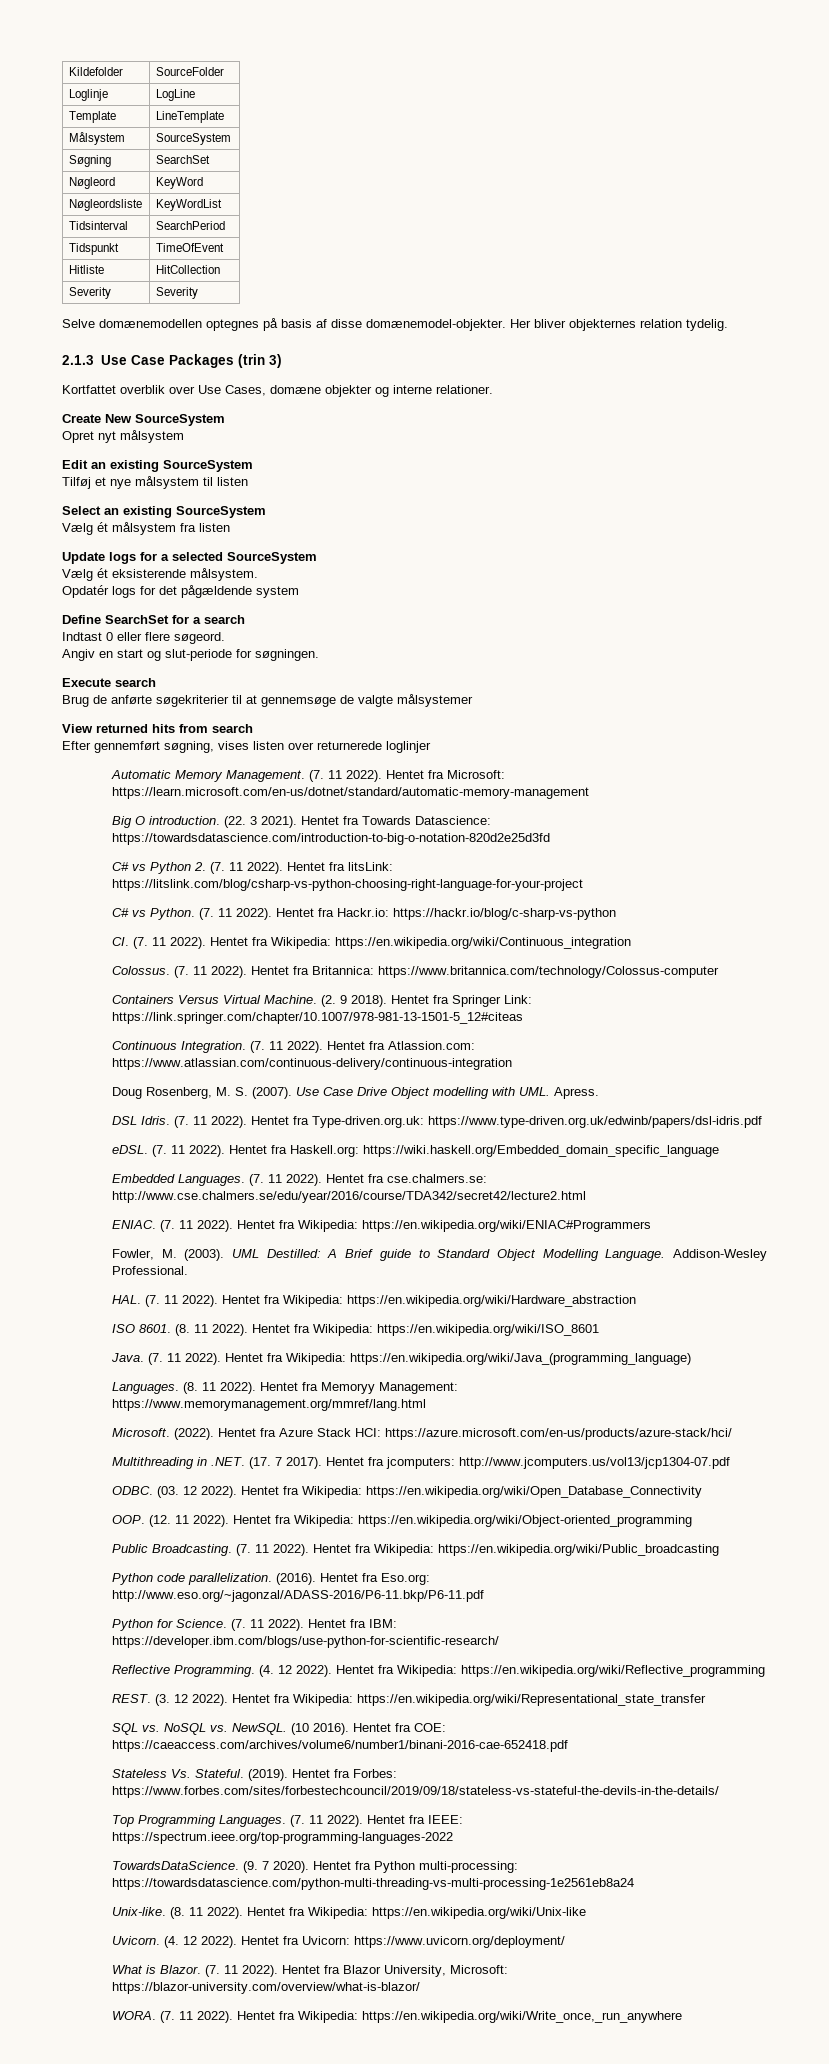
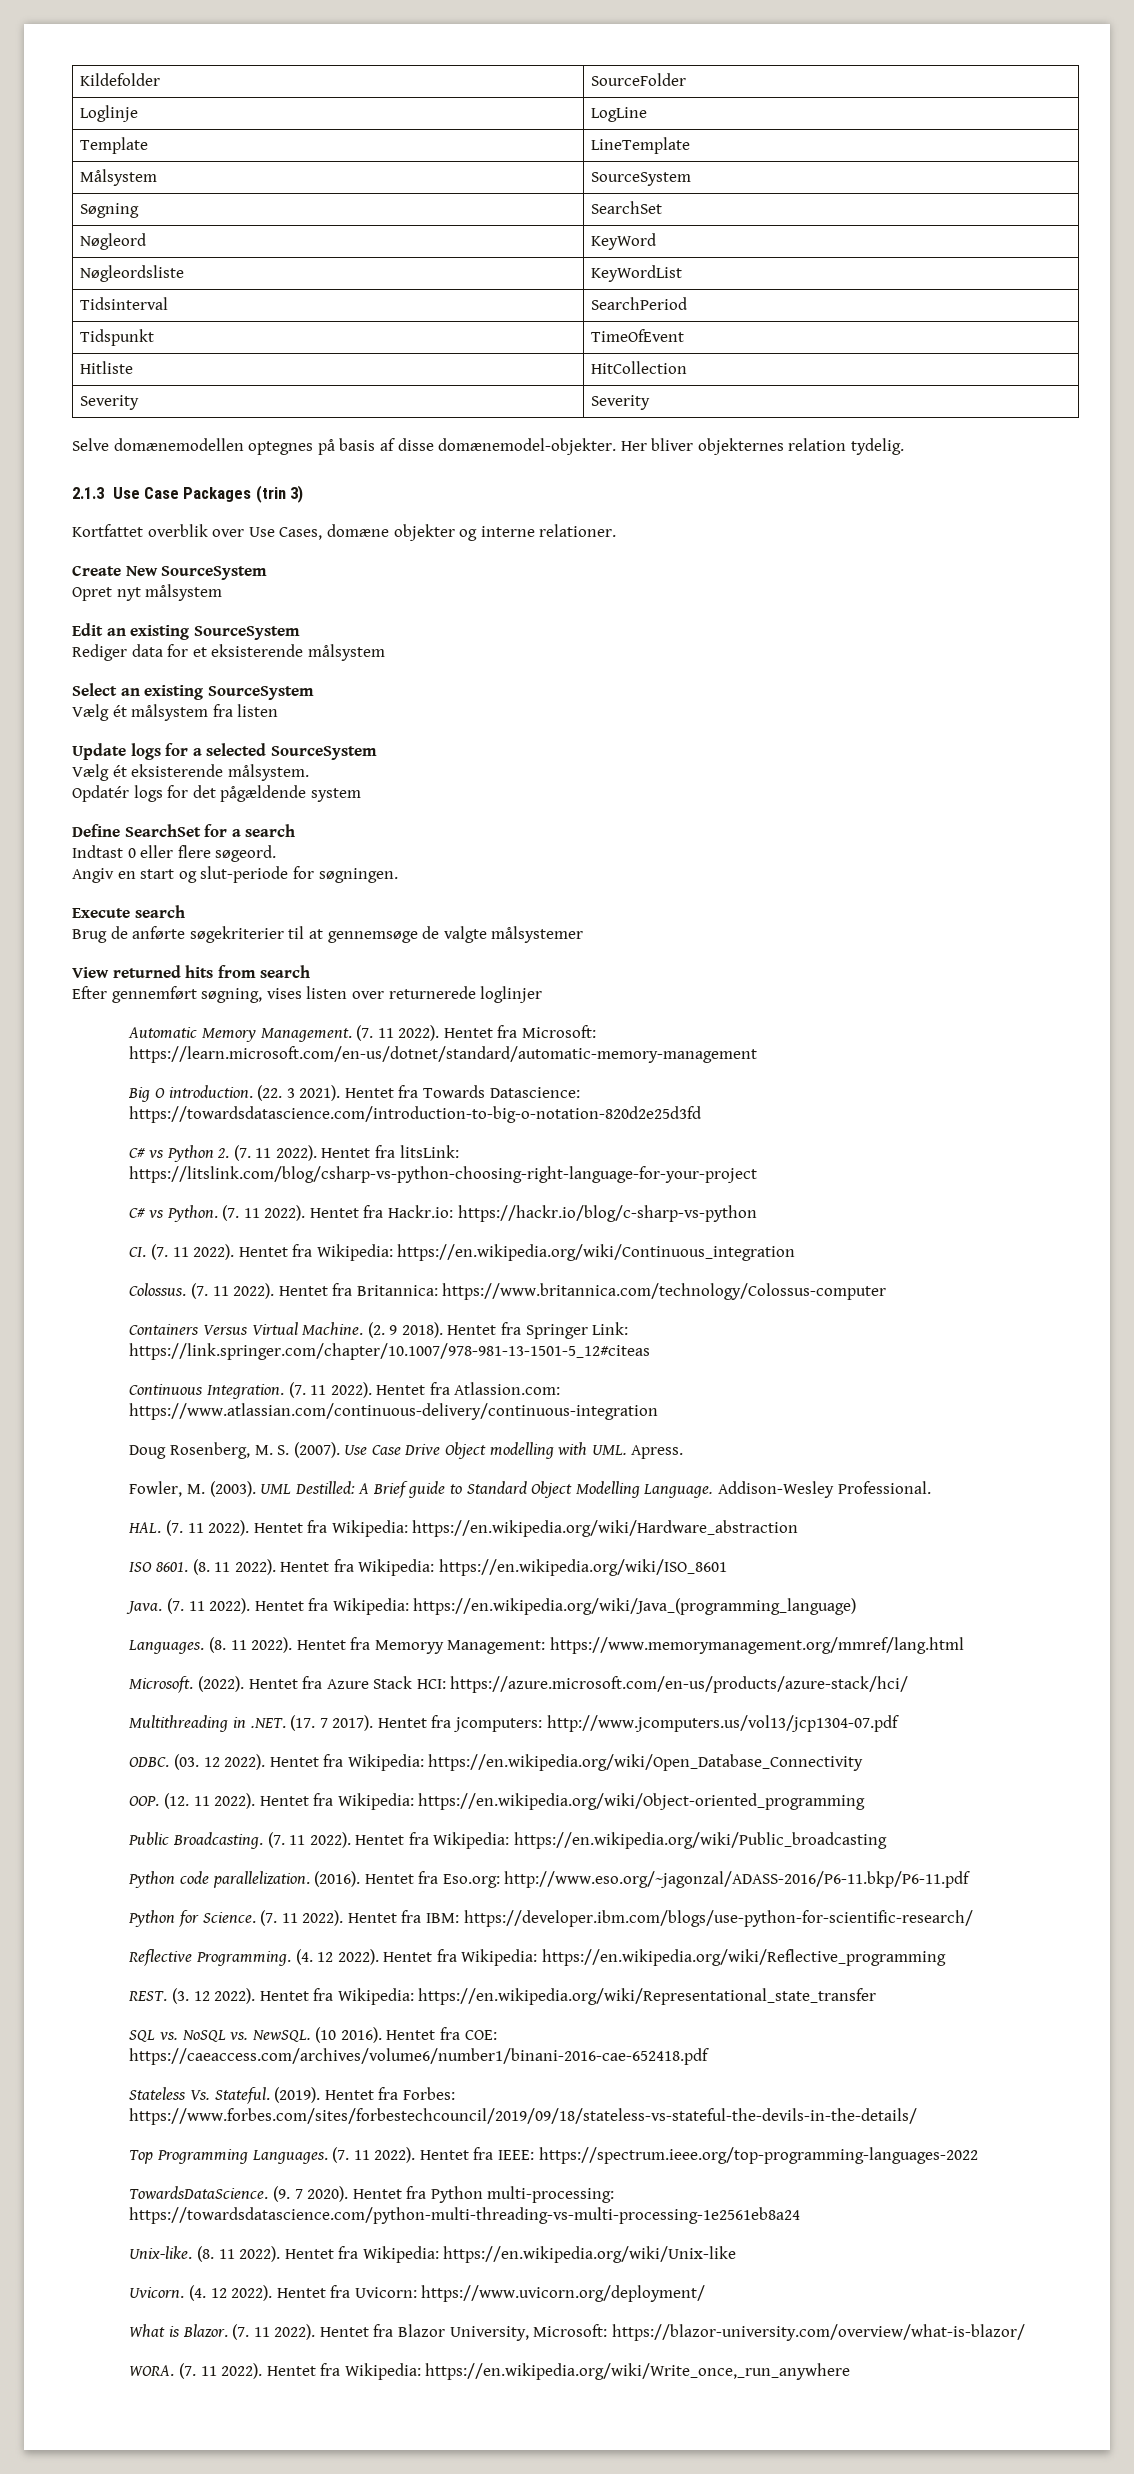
[62,476,248,489] Tilføj et nye målsystem til listen -> [72,644,385,661] Rediger data for et eksisterende målsystem
[111,1116,762,1128] [111,1145,719,1157] [111,1174,487,1186] [111,1191,586,1203] [111,1220,651,1232] // DSL Idris. (7. 11 2022). Hentet fra Type-driven.org.uk: https://www.type-driven.org.uk/edwinb/papers/dsl-idris.pdf // eDSL. (7. 11 2022). Hentet fra Haskell.org: https://wiki.haskell.org/Embedded_domain_specific_language // Embedded Languages. (7. 11 2022). Hentet fra cse.chalmers.se: http://www.cse.chalmers.se/edu/year/2016/course/TDA342/secret42/lecture2.html // ENIAC. (7. 11 2022). Hentet fra Wikipedia: https://en.wikipedia.org/wiki/ENIAC#Programmers -> (684, 1452) none

